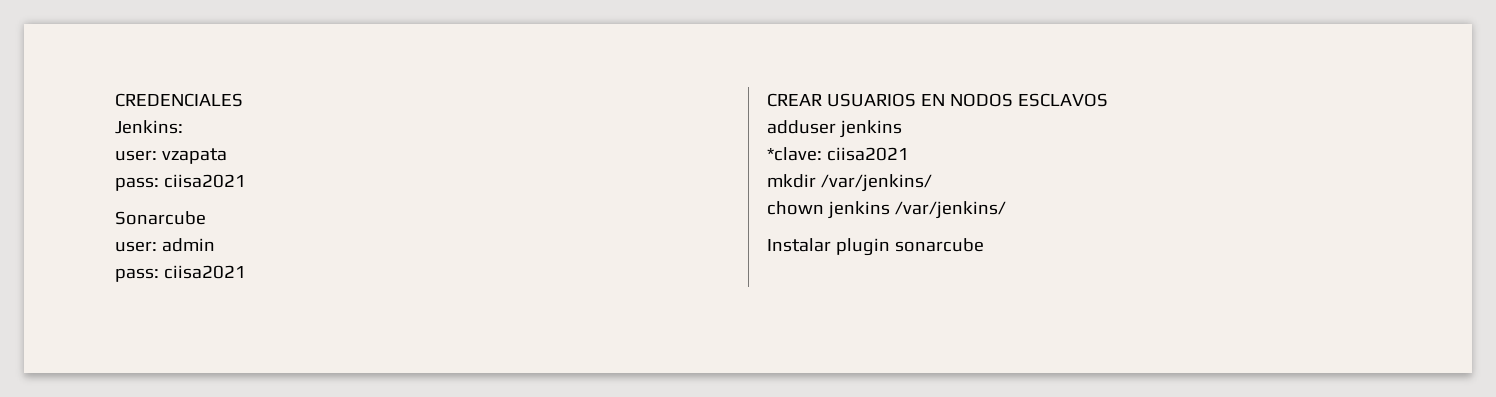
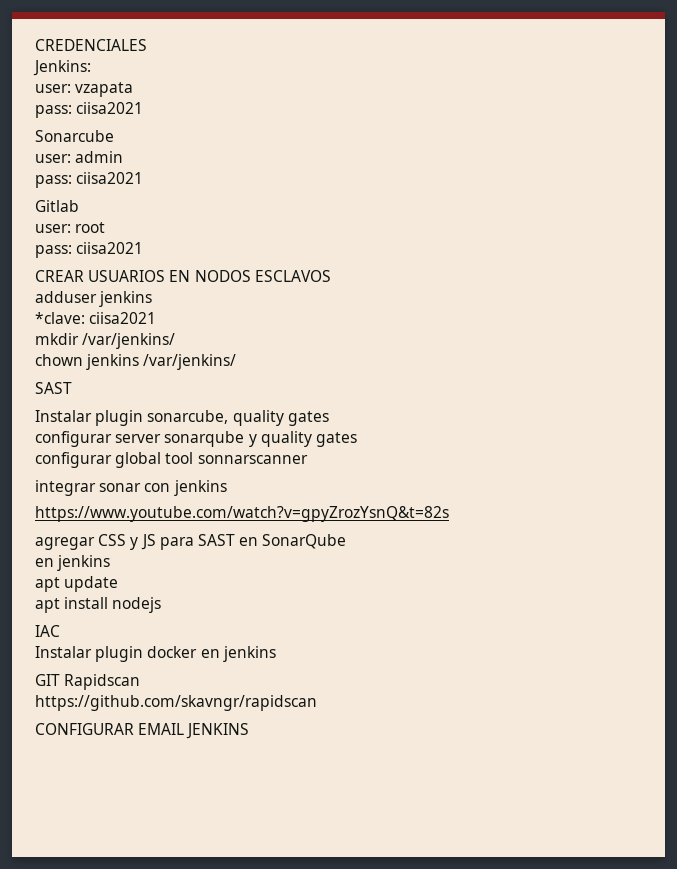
(246, 272) none -> [35,200,79,212] [35,222,106,233] [35,242,144,258] // Gitlab // user: root // pass: ciisa2021
[767,238,984,256] // Instalar plugin sonarcube -> [35,382,72,394] [35,410,329,426] [35,431,357,447] [35,452,308,468] [35,480,227,496] [35,506,449,522] [35,534,347,550] [35,555,111,571] [35,576,119,592] [35,597,162,613] [35,625,60,637] [35,646,276,662] [35,674,141,690] [35,695,317,711] [35,723,250,739] // SAST // Instalar plugin sonarcube, quality gates // configurar server sonarqube y quality gates // configurar global tool sonnarscanner // integrar sonar con jenkins // https://www.youtube.com/watch?v=gpyZrozYsnQ&t=82s // agregar CSS y JS para SAST en SonarQube // en jenkins // apt update // apt install nodejs // IAC // Instalar plugin docker en jenkins // GIT Rapidscan // https://github.com/skavngr/rapidscan // CONFIGURAR EMAIL JENKINS

